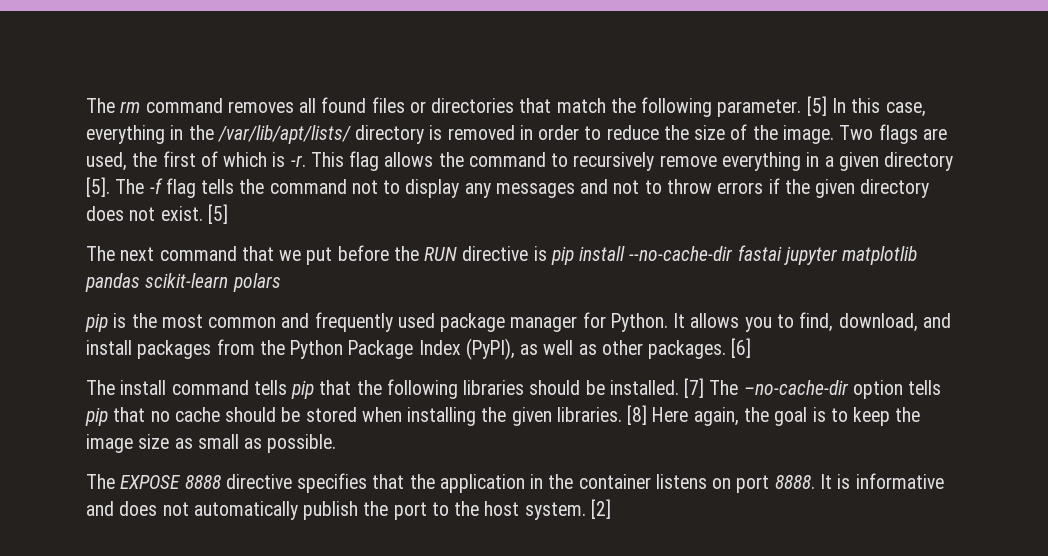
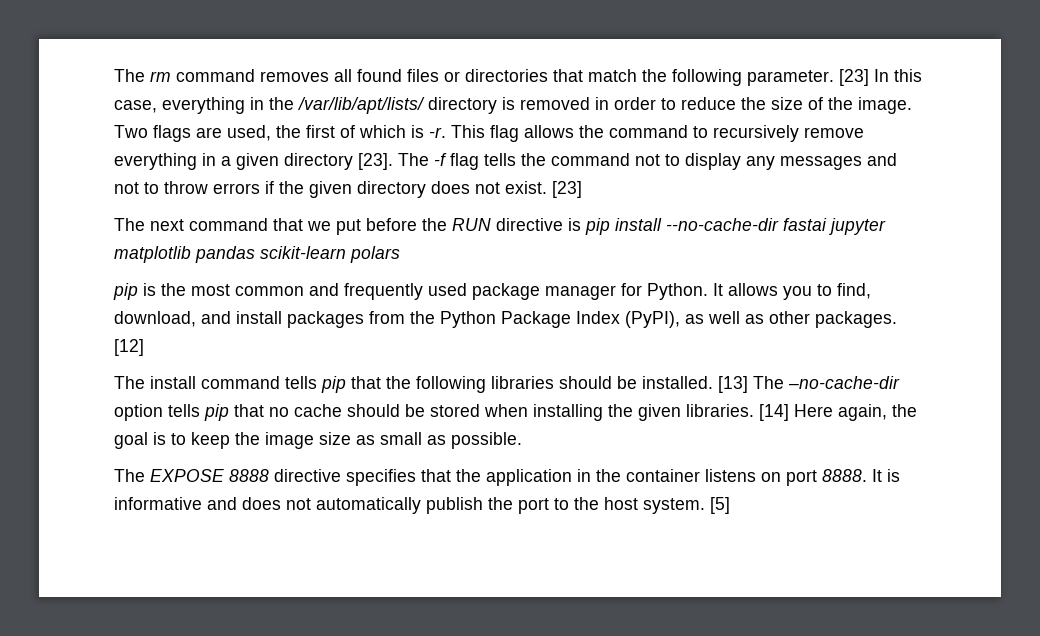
[806,96,827,116] [5] -> [839,69,869,86] [23]
[86,177,110,197] [5]. -> [358,153,393,170] [23].
[207,204,228,224] [5] -> [552,181,582,198] [23]
[731,338,752,358] [6] -> [114,339,144,356] [12]
[684,378,705,398] [7] -> [718,376,748,393] [13]
[627,405,648,425] [8] -> [759,404,789,421] [14]
[590,499,611,519] [2] -> [710,497,730,514] [5]

